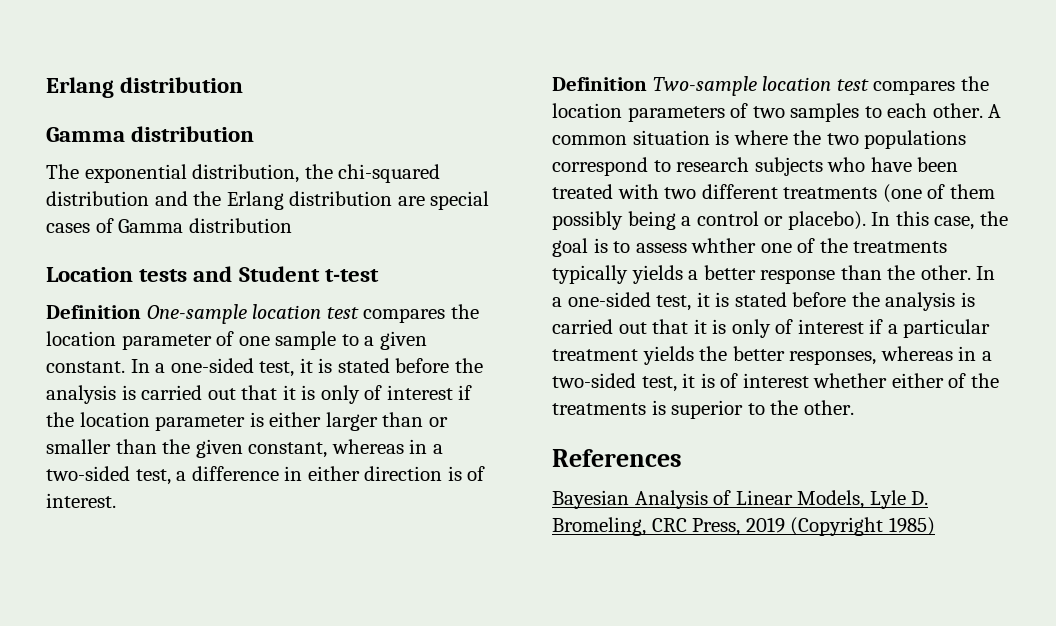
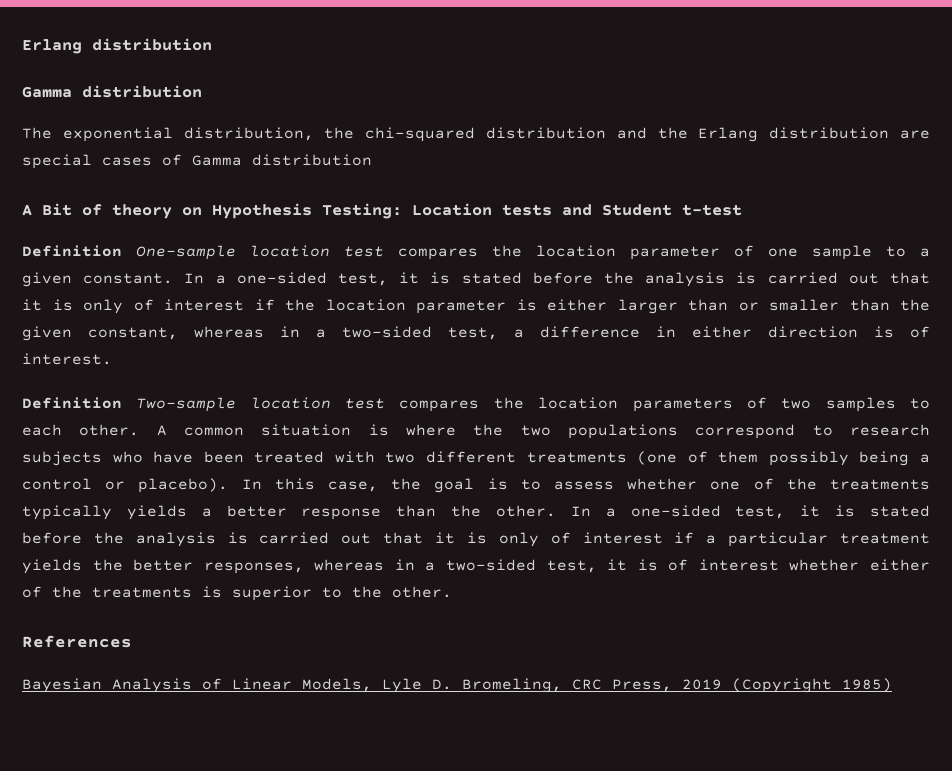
(292, 225) none -> [22,203,402,219] A Bit of theory on Hypothesis Testing:
[691,238,757,253] whther -> [627,478,698,490] whether

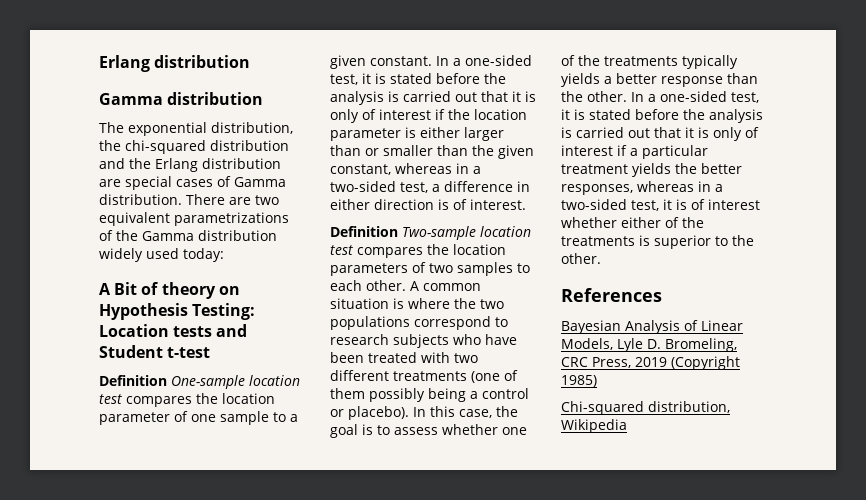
[252,154,372,166] distribution -> [99,194,279,205] [99,212,289,226] [99,230,277,241] [99,248,224,262] distribution. There are two equivalent parametrizations of the Gamma distribution widely used today:
(892, 685) none -> [561,401,730,415] [561,419,627,433] // Chi-squared distribution, Wikipedia

